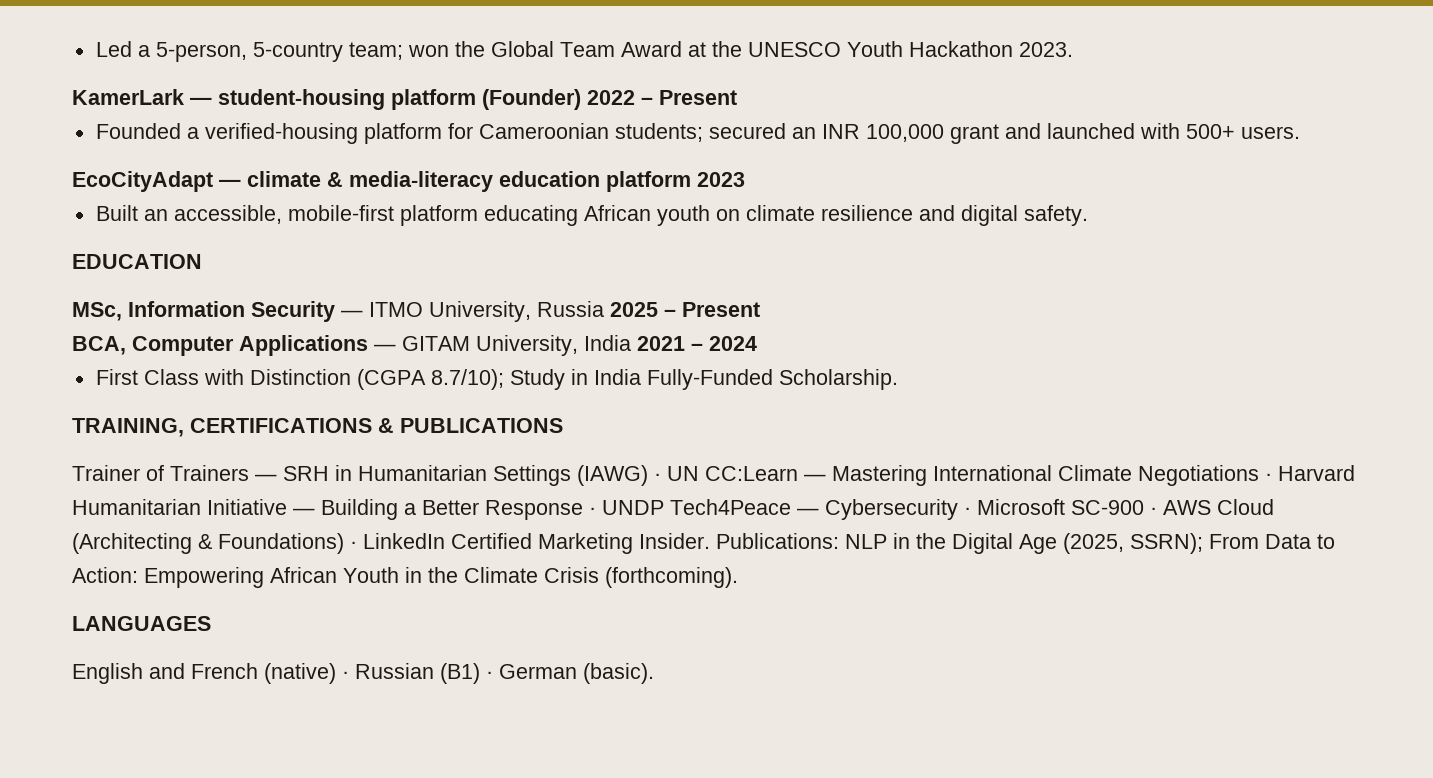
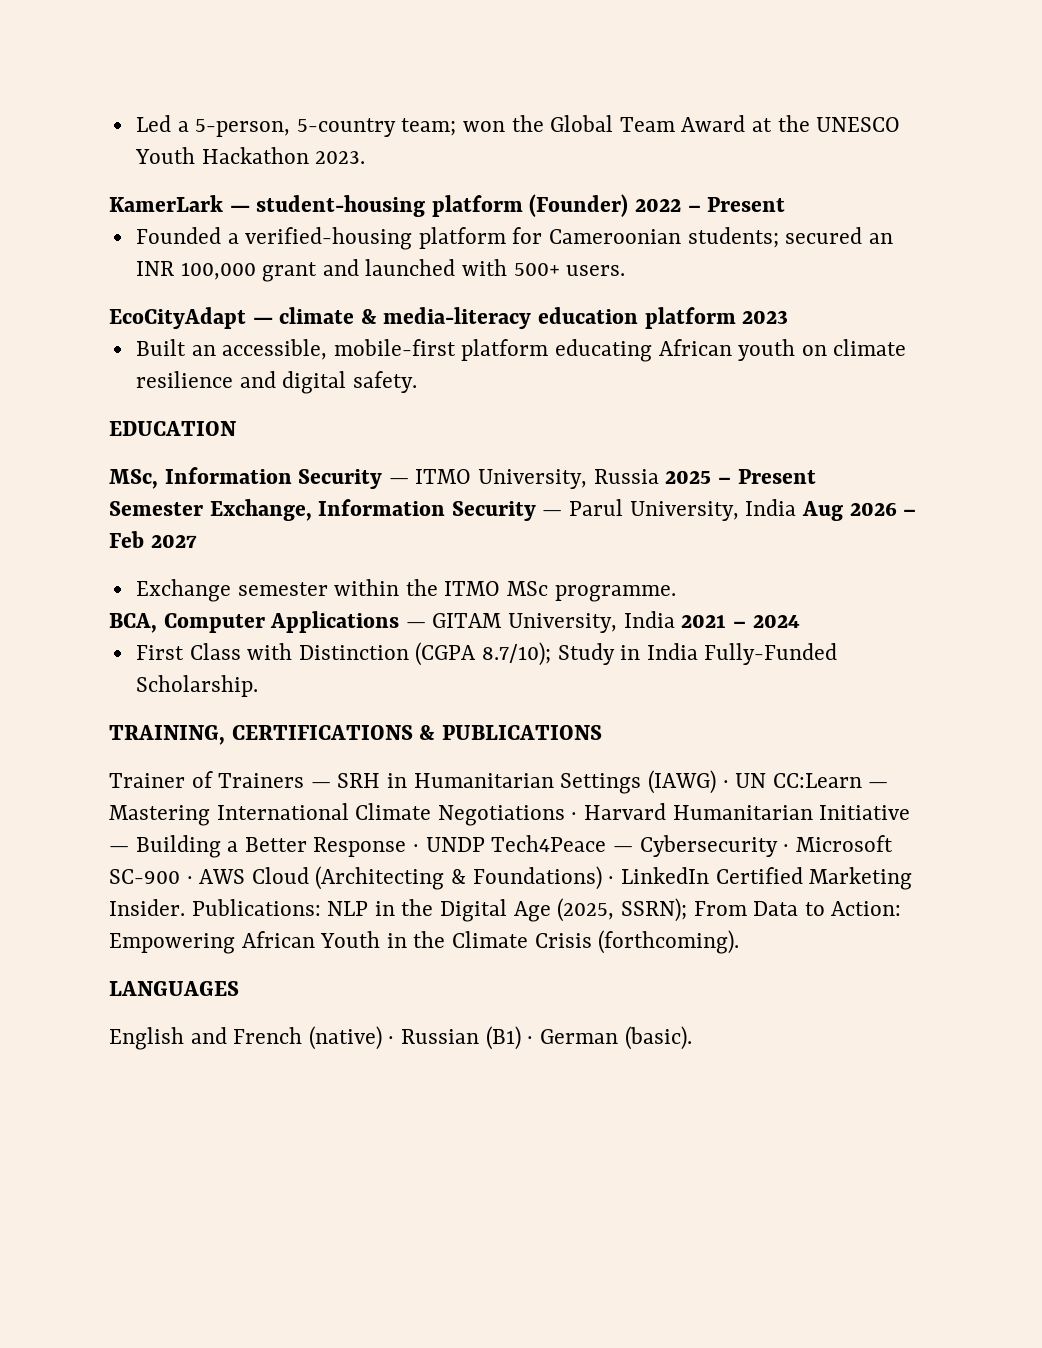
(760, 309) none -> [109,499,917,521] [109,531,197,548] [135,579,676,602] // Semester Exchange, Information Security — Parul University, India Aug 2026 – Feb 2027 // Exchange semester within the ITMO MSc programme.

